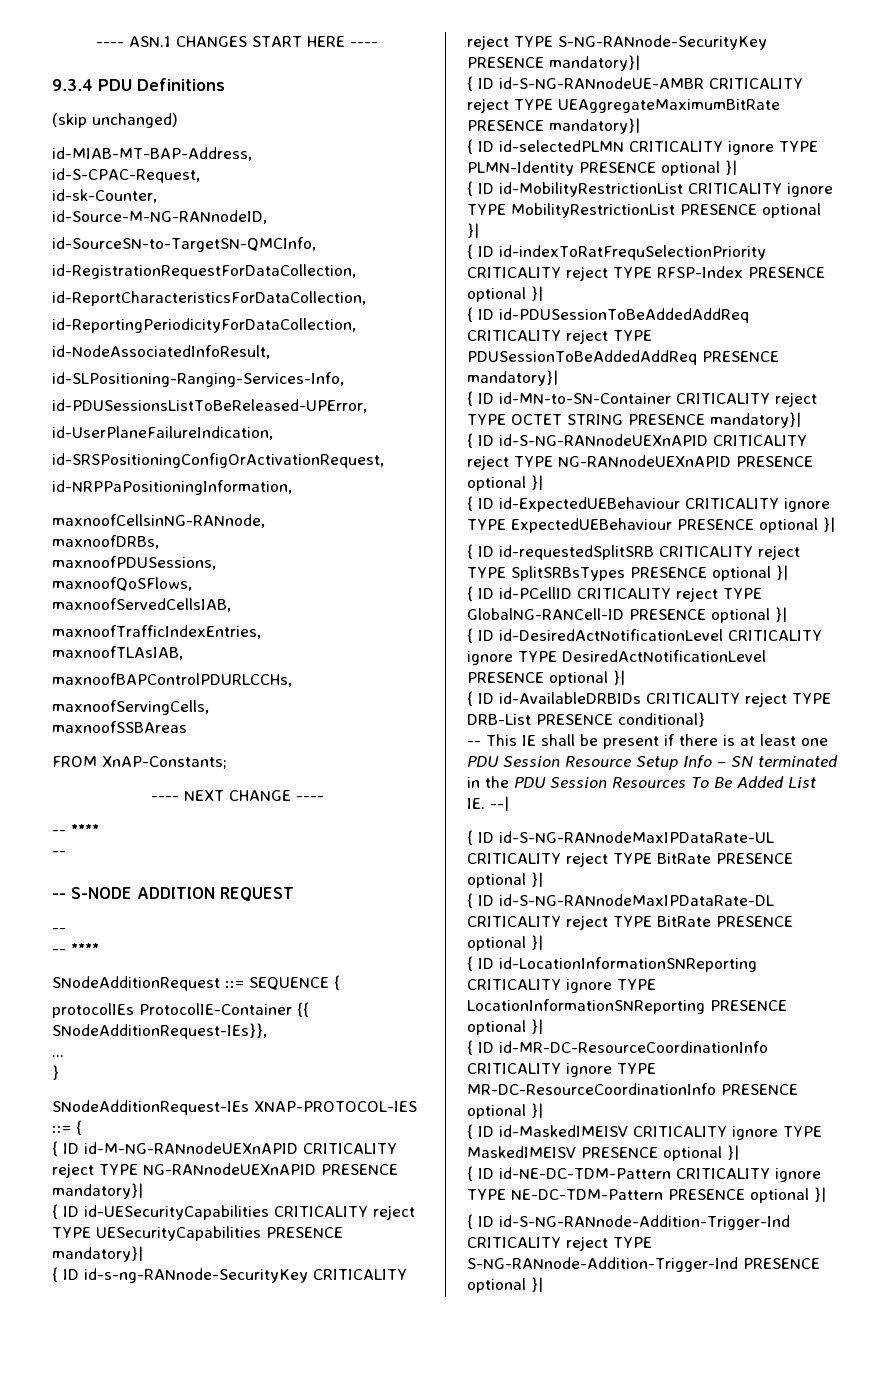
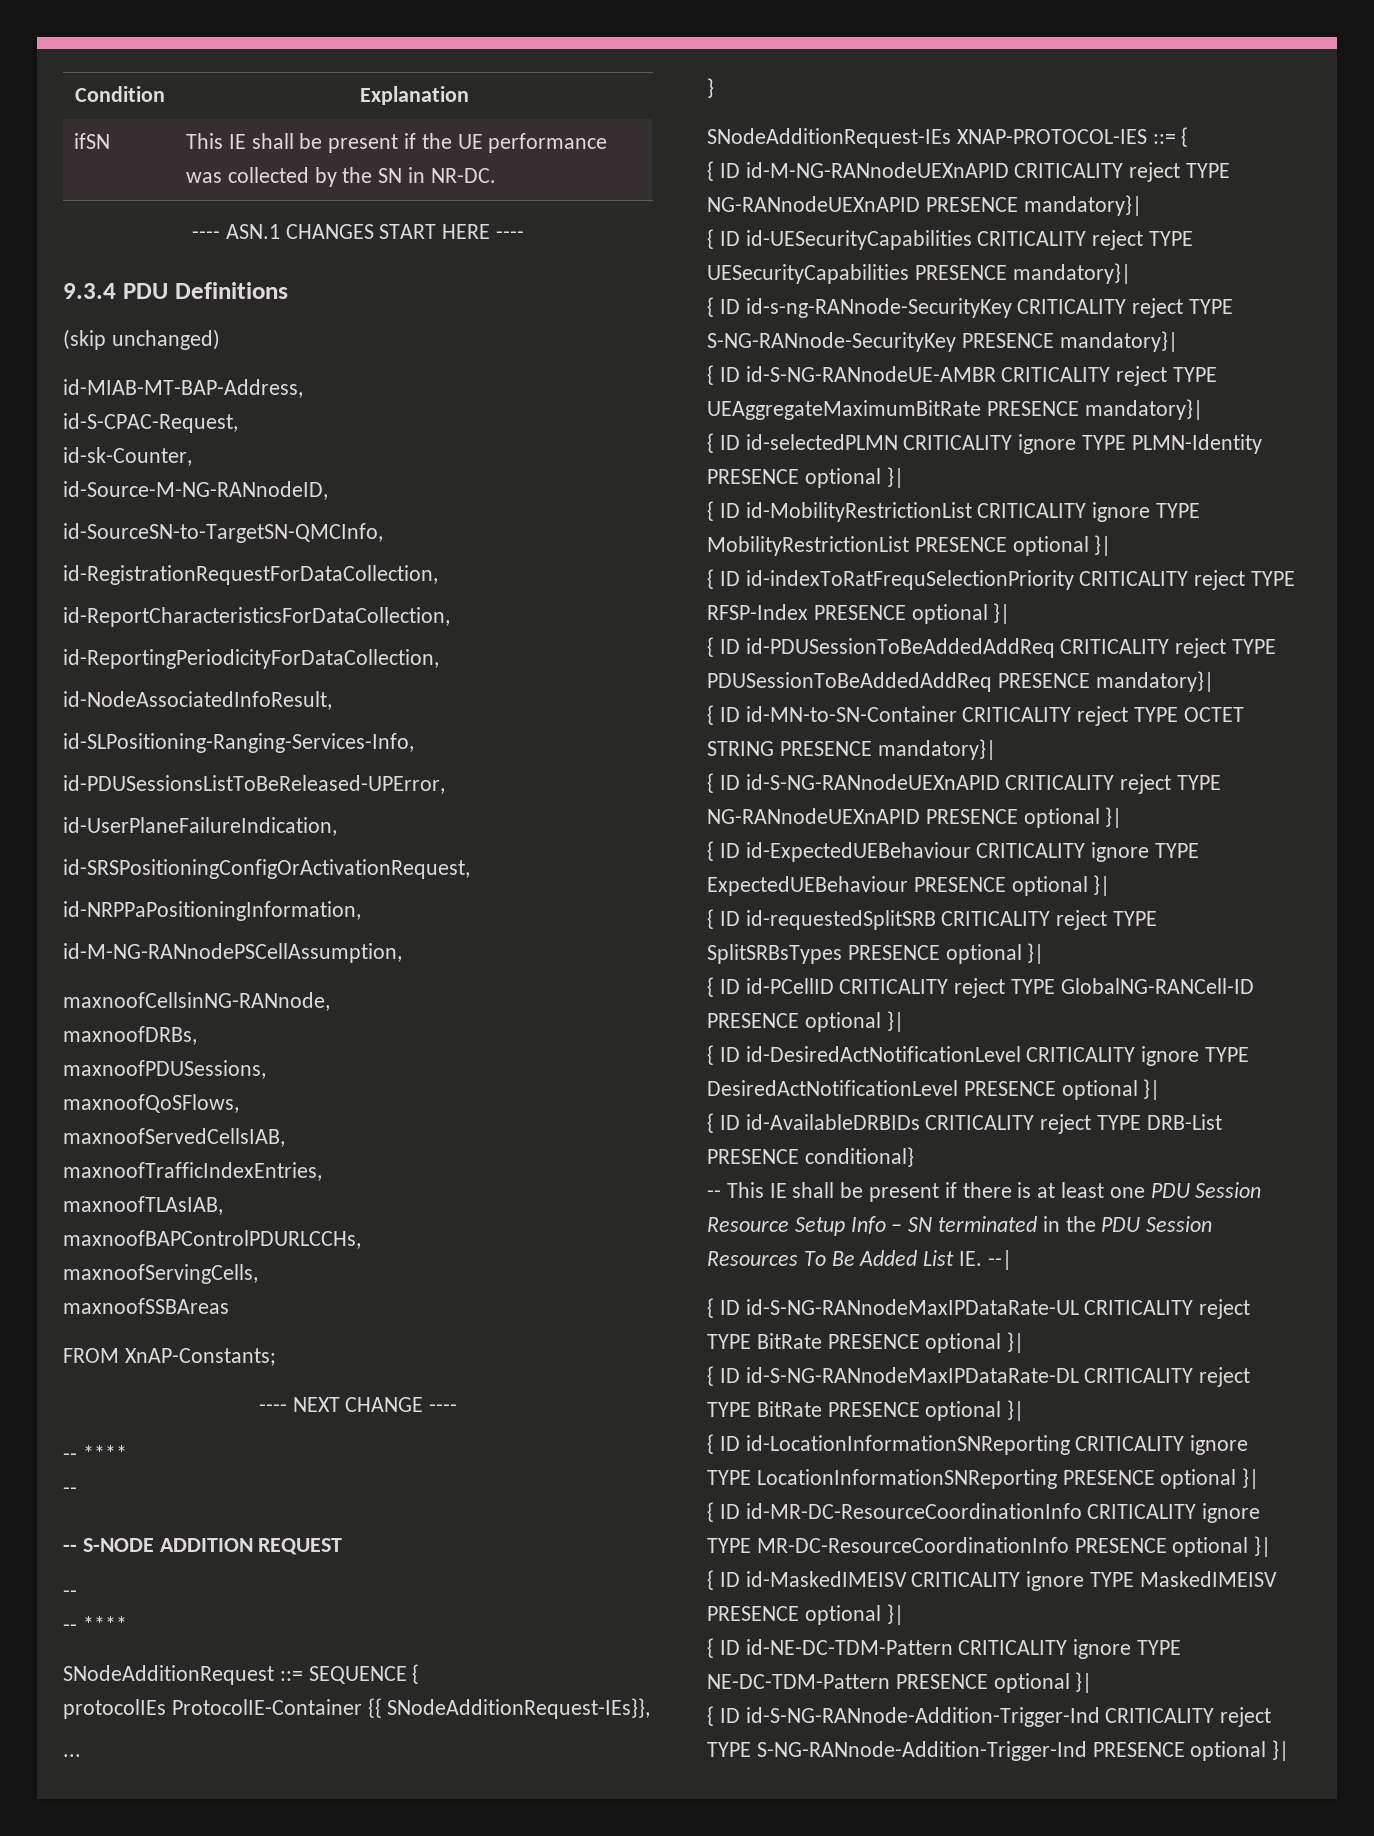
(96, 44) none -> [74,86,165,102] [359,86,469,105] [73,133,110,149] [185,133,608,153] [185,167,496,187] Condition | Explanation // ifSN | This IE shall be present if the UE performance was collected by the SN in NR-DC. //
(292, 487) none -> [63,943,402,963] // id-M-NG-RANnodePSCellAssumption,

